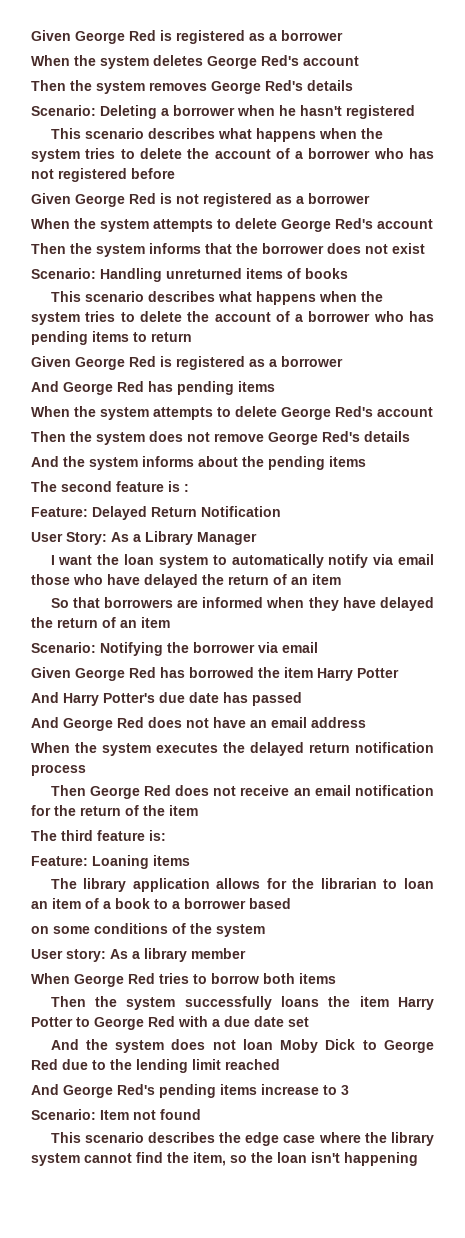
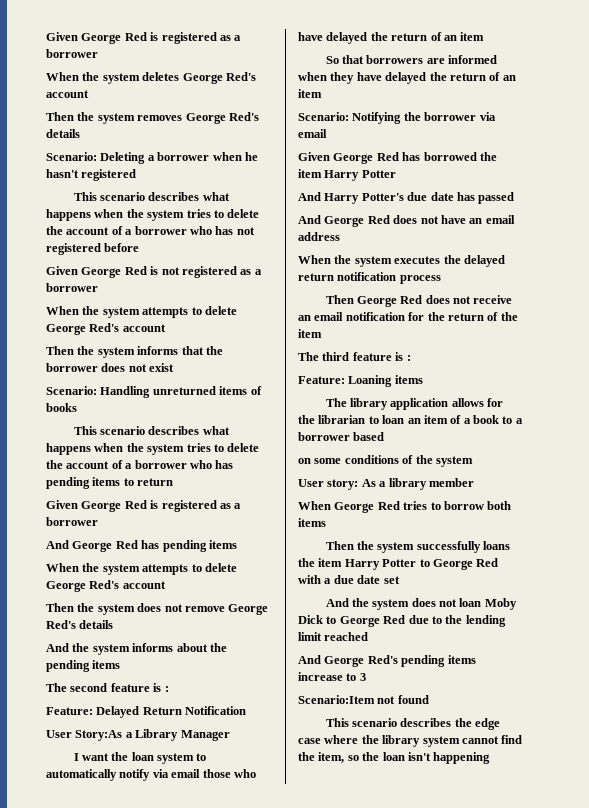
[66,532,129,545] Story: As -> [75,730,123,741] Story:As
[149,830,166,841] is: -> [395,352,411,361] is :
[31,1109,129,1120] Scenario: Item -> [298,695,375,704] Scenario:Item

